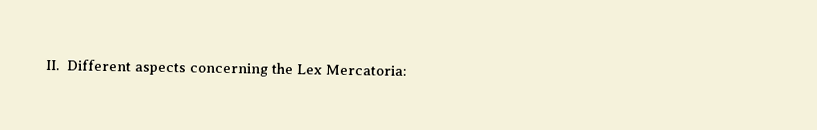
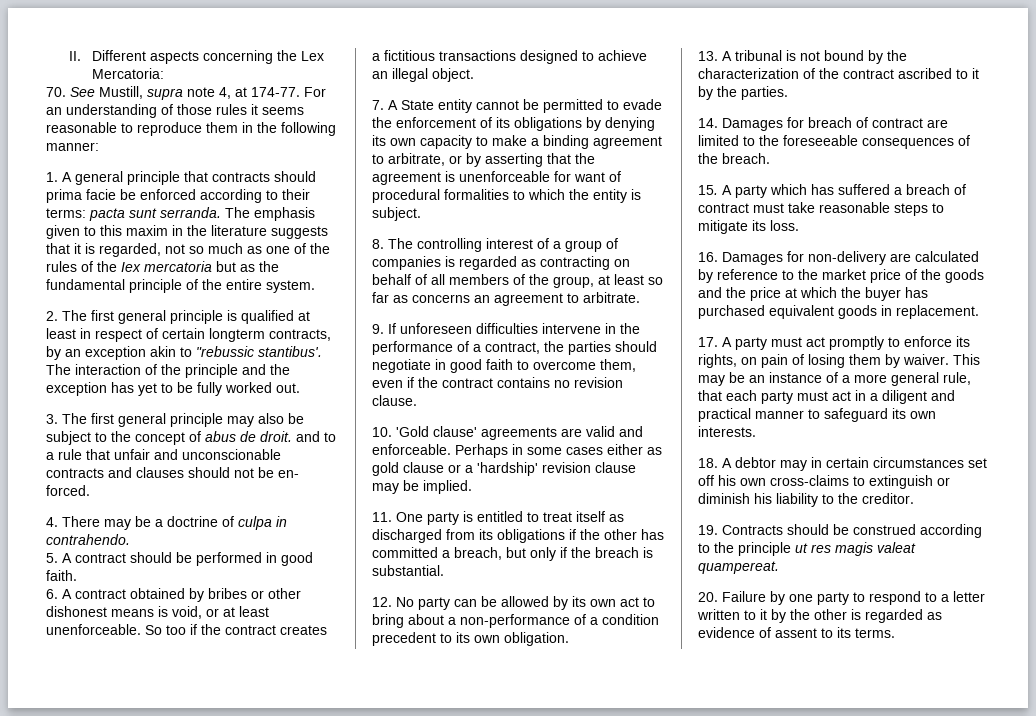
(407, 70) none -> [46,86,326,100] [46,104,304,118] [46,122,336,136] [46,142,99,151] [46,171,316,185] [46,189,310,203] [46,207,315,221] [46,225,328,239] [46,243,330,257] [46,261,279,272] [46,279,315,293] [46,310,310,324] [46,328,331,342] [46,346,322,360] [46,364,290,378] [46,382,300,396] [46,413,304,427] [46,431,336,445] [46,449,281,460] [46,467,299,478] [46,485,90,496] [46,516,287,530] [46,534,130,545] [46,552,313,566] [46,570,77,581] [46,588,301,602] [46,606,269,619] [46,624,327,635] [372,50,647,64] [372,68,474,82] [372,99,662,113] [372,117,655,131] [372,135,662,149] [372,153,595,167] [372,171,621,185] [372,189,641,203] [372,207,421,221] [372,238,618,252] [372,256,630,270] [372,274,663,288] [372,292,640,306] [372,323,640,334] [372,341,657,355] [372,359,636,373] [372,377,623,388] [372,395,417,406] [372,426,643,440] [372,444,662,458] [372,462,636,476] [372,480,472,494] [372,511,624,525] [372,529,664,543] [372,547,653,561] [372,565,444,576] [372,596,655,610] [372,614,659,628] [372,632,569,646] [698,50,907,64] [698,68,979,79] [698,86,788,100] [698,117,948,131] [698,135,970,149] [698,153,770,164] [698,184,966,198] [698,202,944,216] [698,220,799,234] [698,251,979,265] [698,269,984,283] [698,287,928,301] [698,305,979,319] [698,336,970,350] [698,354,980,368] [698,372,971,386] [698,390,955,404] [698,408,936,422] [698,426,756,437] [698,457,987,471] [698,475,950,489] [698,493,914,507] [698,524,982,538] [698,542,916,556] [698,561,779,574] [698,591,985,605] [697,609,942,623] [698,627,895,638] // 70. See Mustill, supra note 4, at 174-77. For an understanding of those rules it seems reasonable to reproduce them in the following manner: // 1. A general principle that contracts should prima facie be enforced according to their terms: pacta sunt serranda. The emphasis given to this maxim in the literature suggests that it is regarded, not so much as one of the rules of the Iex mercatoria but as the fundamental principle of the entire system. // 2. The first general principle is qualified at least in respect of certain longterm contracts, by an exception akin to "rebussic stantibus'. The interaction of the principle and the exception has yet to be fully worked out. // 3. The first general principle may also be subject to the concept of abus de droit. and to a rule that unfair and unconscionable contracts and clauses should not be en- forced. // 4. There may be a doctrine of culpa in contrahendo. // 5. A contract should be performed in good faith. // 6. A contract obtained by bribes or other dishonest means is void, or at least unenforceable. So too if the contract creates a fictitious transactions designed to achieve an illegal object. // 7. A State entity cannot be permitted to evade the enforcement of its obligations by denying its own capacity to make a binding agreement to arbitrate, or by asserting that the agreement is unenforceable for want of procedural formalities to which the entity is subject. // 8. The controlling interest of a group of companies is regarded as contracting on behalf of all members of the group, at least so far as concerns an agreement to arbitrate. // 9. If unforeseen difficulties intervene in the performance of a contract, the parties should negotiate in good faith to overcome them, even if the contract contains no revision clause. // 10. 'Gold clause' agreements are valid and enforceable. Perhaps in some cases either as gold clause or a 'hardship' revision clause may be implied. // 11. One party is entitled to treat itself as discharged from its obligations if the other has committed a breach, but only if the breach is substantial. // 12. No party can be allowed by its own act to bring about a non-performance of a condition precedent to its own obligation. // 13. A tribunal is not bound by the characterization of the contract ascribed to it by the parties. // 14. Damages for breach of contract are limited to the foreseeable consequences of the breach. // 15. A party which has suffered a breach of contract must take reasonable steps to mitigate its loss. // 16. Damages for non-delivery are calculated by reference to the market price of the goods and the price at which the buyer has purchased equivalent goods in replacement. // 17. A party must act promptly to enforce its rights, on pain of losing them by waiver. This may be an instance of a more general rule, that each party must act in a diligent and practical manner to safeguard its own interests. // 18. A debtor may in certain circumstances set off his own cross-claims to extinguish or diminish his liability to the creditor. // 19. Contracts should be construed according to the principle ut res magis valeat quampereat. // 20. Failure by one party to respond to a letter written to it by the other is regarded as evidence of assent to its terms.

